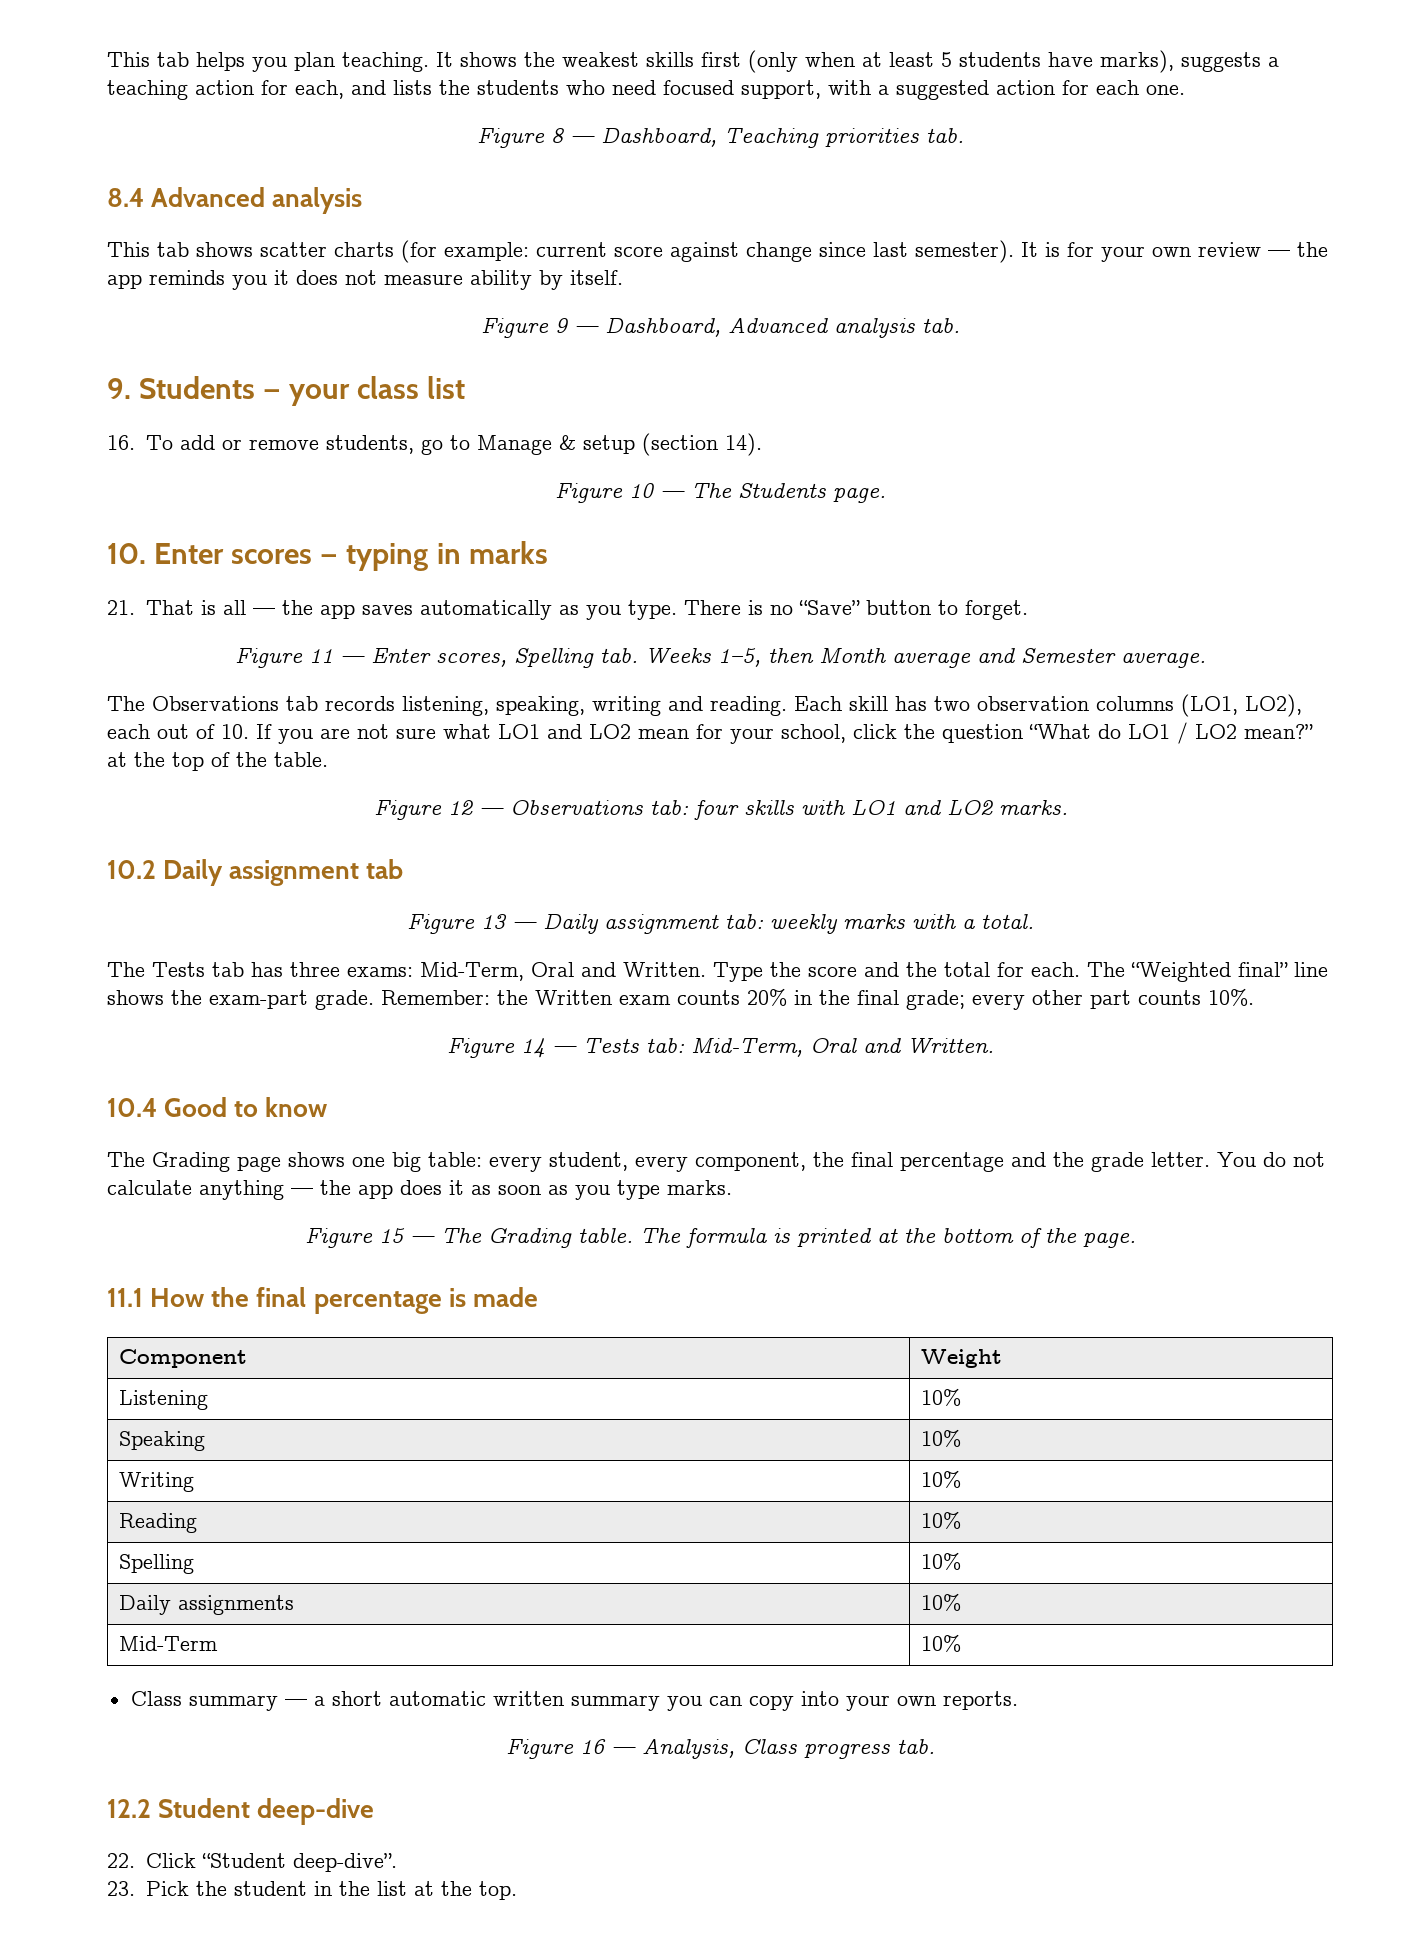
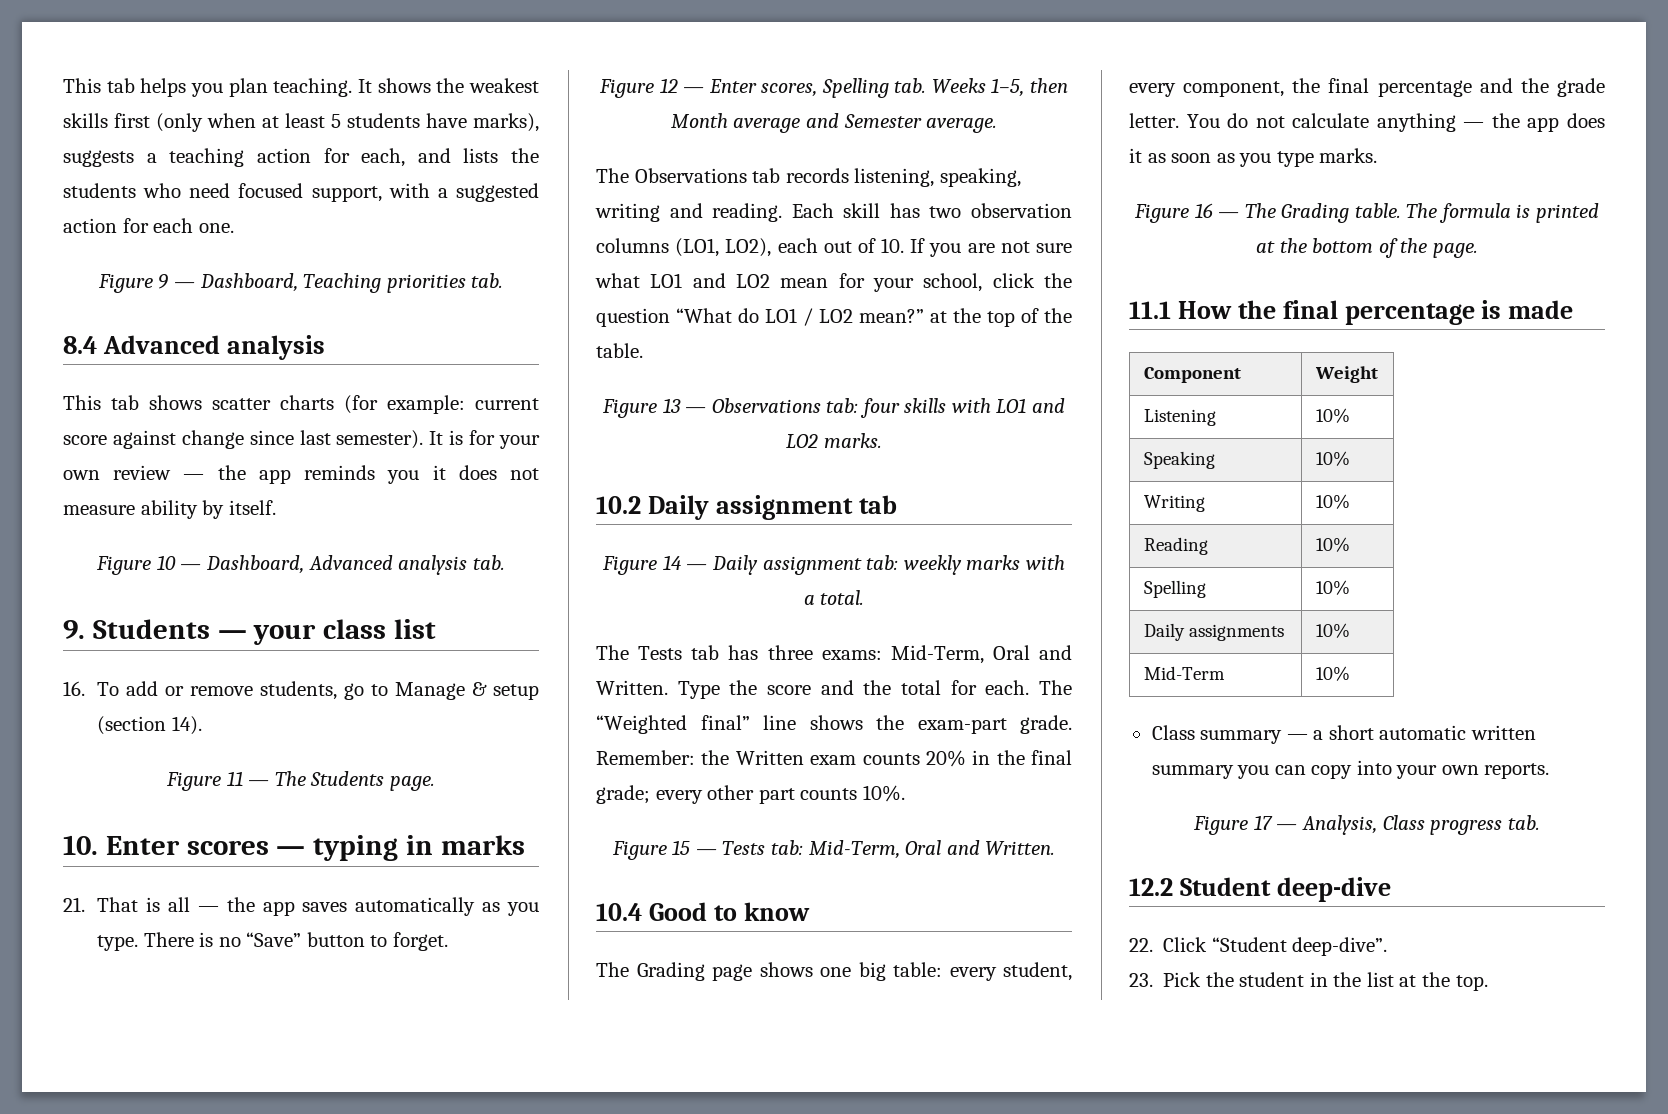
[551,128,564,143] 8 -> [158,274,169,289] 9
[555,318,568,333] 9 -> [156,555,176,570] 10
[629,483,654,498] 10 -> [226,771,243,786] 11
[309,649,333,663] 11 -> [659,78,678,93] 12
[447,800,473,815] 12 -> [662,398,681,413] 13
[481,914,507,929] 13 -> [662,555,681,570] 14
[521,1038,545,1058] 14 -> [672,840,691,855] 15
[379,1228,405,1243] 15 -> [1194,203,1213,218] 16
[580,1739,606,1754] 16 -> [1253,815,1273,830] 17

